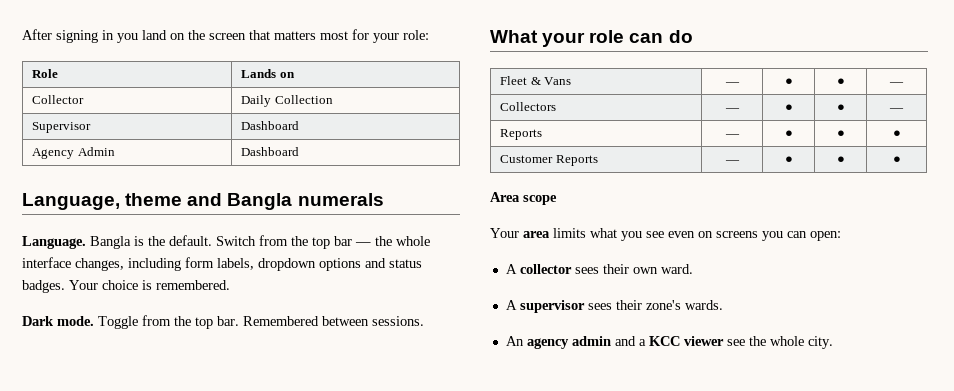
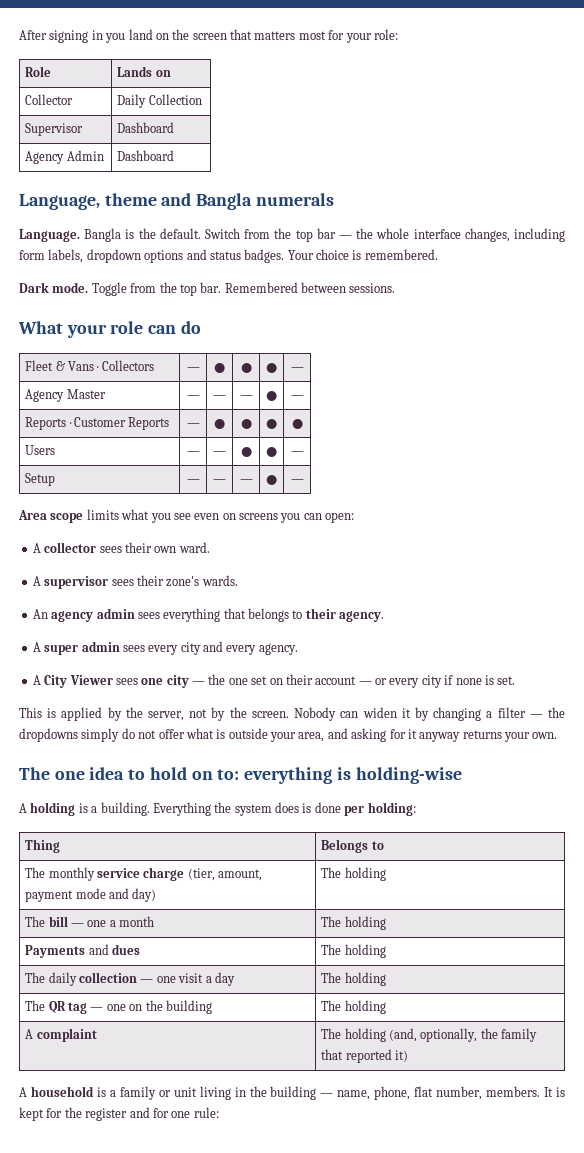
[724,82,740,85] [784,78,793,85] [836,78,845,85] [889,82,904,85] | — | ● | ● | — // -> [97,366,100,371] ·
[889,108,904,111] [500,129,543,140] [724,134,740,137] [784,130,793,137] [836,130,845,137] [892,130,901,137] | — // Reports | — | ● | ● | ● // -> [266,363,277,373] [290,367,304,371] [25,389,106,402] [186,395,200,399] [213,395,226,399] [239,395,253,399] [266,391,277,401] [290,395,304,399] [25,417,72,430] | ● | — // Agency Master | — | — | — | ● | — // Reports ·
(901, 159) none -> [291,419,303,429] [25,445,56,455] [186,451,200,455] [213,451,226,455] [240,447,252,457] [266,447,277,457] [290,451,304,455] [25,473,56,486] [186,479,200,483] [213,479,226,483] [239,479,253,483] [266,475,277,485] [290,479,304,483] | ● // Users | — | — | ● | ● | — // Setup | — | — | — | ● | —
[490,228,550,238] // Your area -> (84, 518) none
[614,336,833,349] and a KCC viewer see the whole city. -> [137,608,385,622] [32,641,298,655] [32,674,516,688] [19,707,566,721] [19,728,558,742] [19,767,462,784] [19,802,416,816] [25,839,61,853] [321,839,384,853] [25,867,263,881] [25,888,157,902] [321,867,386,881] [25,916,155,927] [321,916,386,930] [25,944,141,958] [321,944,386,958] [25,972,235,986] [321,972,386,986] [25,1000,212,1014] [321,1000,386,1014] [25,1028,97,1042] [321,1028,538,1042] [321,1049,409,1063] [19,1086,566,1100] [19,1107,219,1121] sees everything that belongs to their agency. // A super admin sees every city and every agency. // A City Viewer sees one city — the one set on their account — or every city if none is set. // This is applied by the server, not by the screen. Nobody can widen it by changing a filter — the dropdowns simply do not offer what is outside your area, and asking for it anyway returns your own. // The one idea to hold on to: everything is holding-wise // A holding is a building. Everything the system does is done per holding: // Thing | Belongs to // The monthly service charge (tier, amount, payment mode and day) | The holding // The bill — one a month | The holding // Payments and dues | The holding // The daily collection — one visit a day | The holding // The QR tag — one on the building | The holding // A complaint | The holding (and, optionally, the family that reported it) // A household is a family or unit living in the building — name, phone, flat number, members. It is kept for the register and for one rule:

